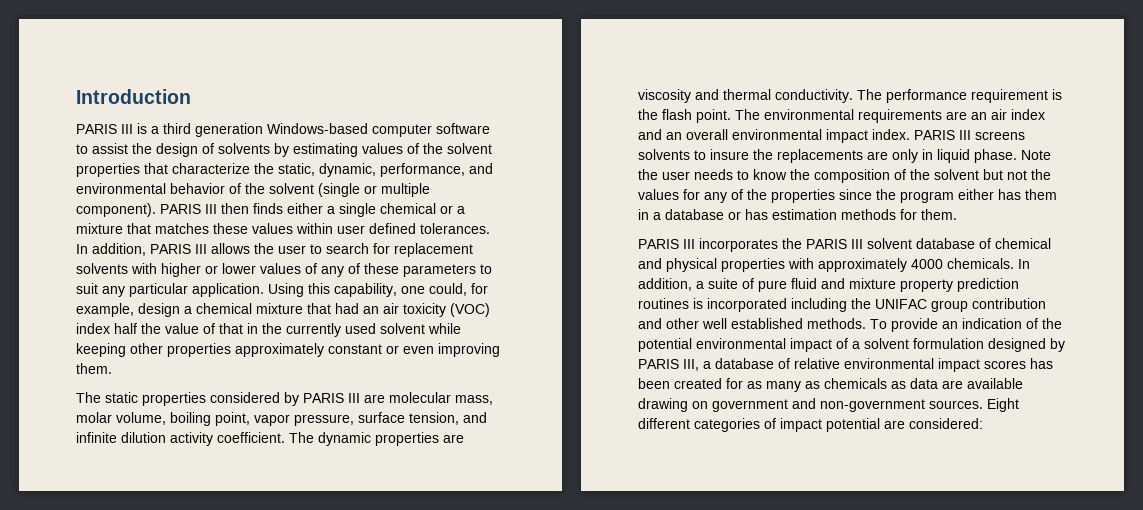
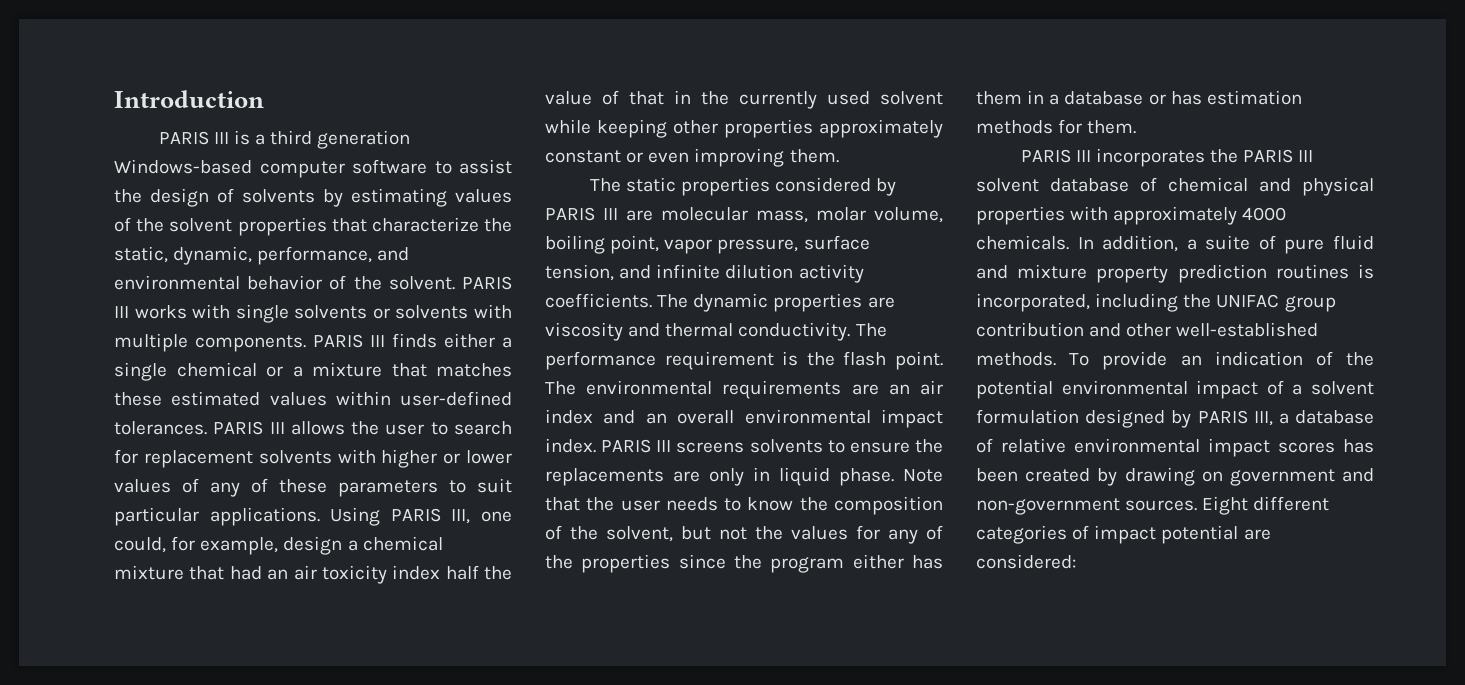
[269,183,430,197] [76,203,249,217] solvent (single or multiple component). PARIS III then -> [388,276,512,290] [114,304,512,323] [114,333,385,352] solvent. PARIS III works with single solvents or solvents with multiple components. PARIS III
(248, 228) none -> [171,391,261,406] estimated
[337,223,490,234] [76,243,146,256] user defined tolerances. In addition, -> [400,391,512,406] [114,421,207,435] user-defined tolerances.
[102,283,397,297] any particular application. Using this capability, -> [114,507,471,526] particular applications. Using PARIS III,
[450,303,490,317] (VOC) -> (387, 574) none
[217,432,285,443] coefficient. -> [545,293,652,308] coefficients.
[710,149,749,160] insure -> [849,442,910,453] ensure
(1051, 155) none -> [545,497,580,511] that
[934,169,979,180] solvent -> [606,526,673,542] solvent,
[707,298,787,312] incorporated -> [976,293,1090,312] incorporated,
[702,318,803,329] well established -> [1176,322,1319,337] well-established
[726,378,1023,392] for as many as chemicals as data are available -> [1097,468,1118,486] by

